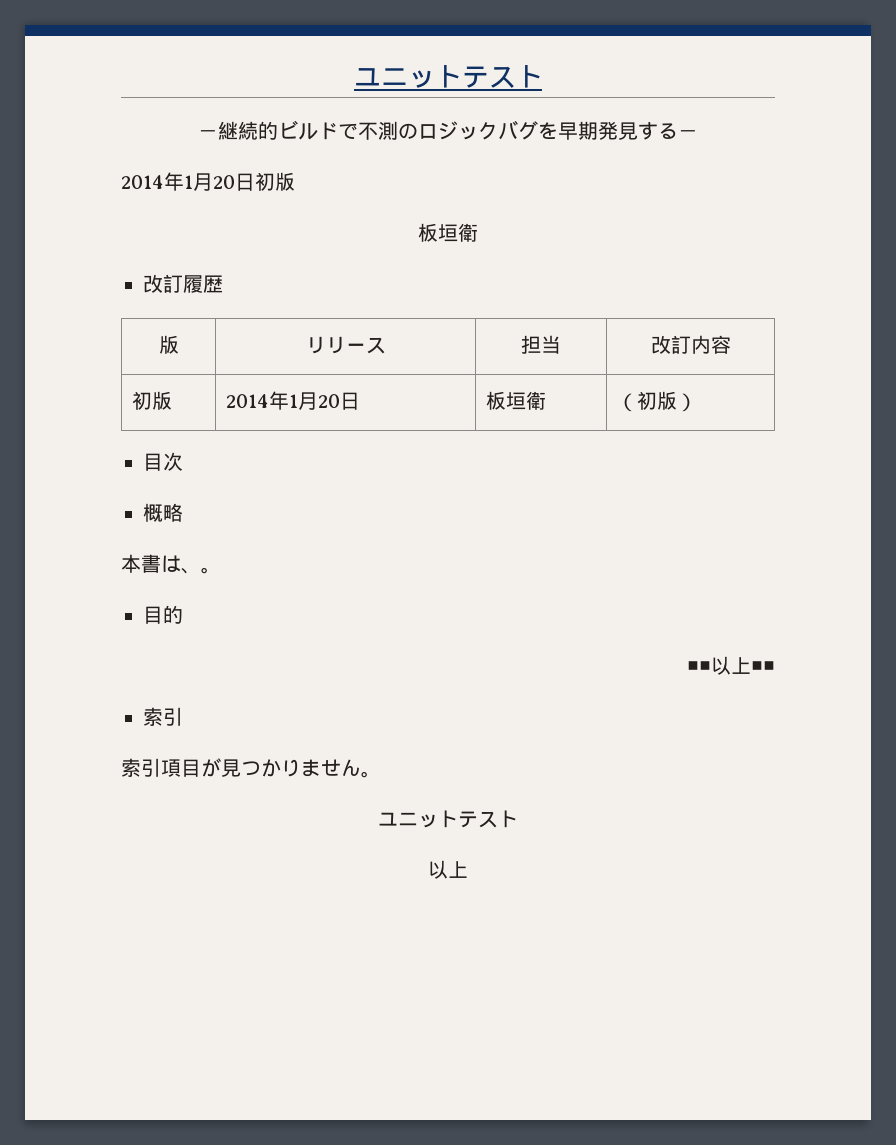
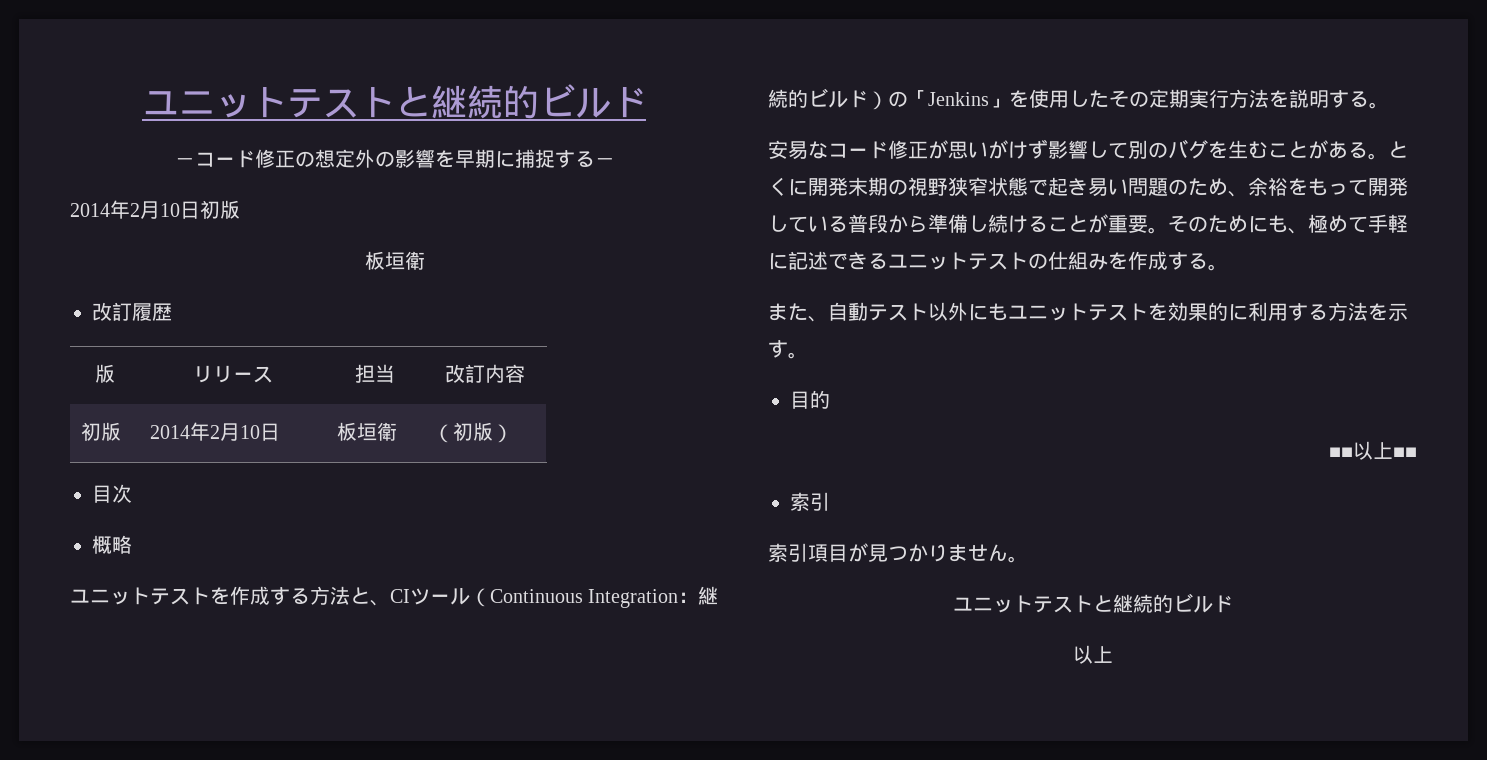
[353,65,543,88] [198,120,638,140] ユニットテスト // －継続的ビルドで不測のロジックバグを早期発見 -> [142,84,647,119] [174,149,555,168] ユニットテストと継続的ビルド // －コード修正の想定外の影響を早期に捕捉
[184,173,235,191] 1月20 -> [130,201,180,219] 2月10
[288,392,340,410] 1月20 -> [209,423,260,441] 2月10
[121,554,201,574] 本書は、 -> [70,586,719,608] [768,88,1389,110] [768,139,1408,160] [768,177,1408,197] [768,214,1408,234] [768,251,1228,271] [768,302,1408,322] [768,340,788,358] ユニットテストを作成する方法と、CIツール（Continuous Integration：継続的ビルド）の「Jenkins」を使用したその定期実行方法を説明する。 // 安易なコード修正が思いがけず影響して別のバグを生むことがある。とくに開発末期の視野狭窄状態で起き易い問題のため、余裕をもって開発している普段から準備し続けることが重要。そのためにも、極めて手軽に記述できるユニットテストの仕組みを作成する。 // また、自動テスト以外にもユニットテストを効果的に利用する方法を示す
(518, 819) none -> [1092,593,1233,613] と継続的ビルド

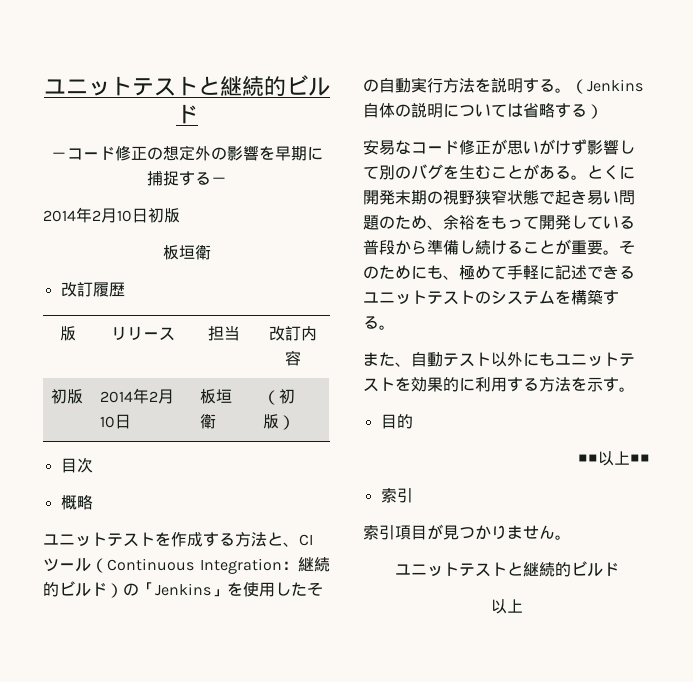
[1149,89,1189,108] 定期 -> [379,78,411,93] 自動
(1389, 105) none -> [571,79,643,94] [363,103,603,119] （Jenkins自体の説明については省略する）
[1048,251,1168,270] 仕組みを作成 -> [491,289,603,305] システムを構築

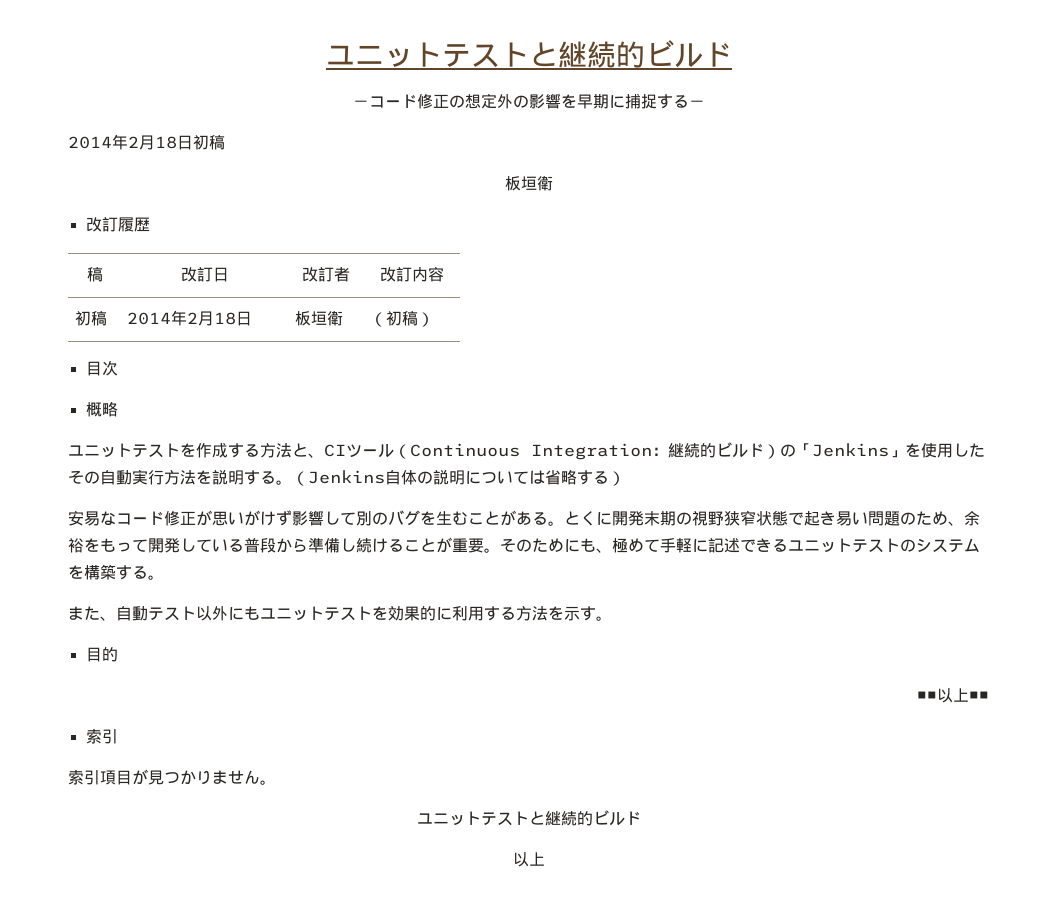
[117,208,180,223] 10日初版 -> [155,135,225,150] 18日初稿
[60,326,76,341] [110,326,175,341] [208,326,240,341] 版 | リリース | 担当 -> [86,267,103,282] [180,267,229,282] [302,267,350,282] 稿 | 改訂日 | 改訂者
[67,389,84,404] [100,388,175,404] [100,416,116,428] 版 | 2014年2月10 -> [91,311,108,326] [127,310,237,326] 稿 | 2014年2月18
[263,414,280,429] 版 -> [402,311,419,326] 稿

